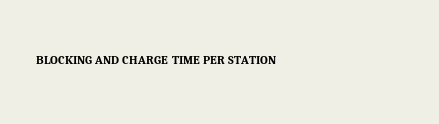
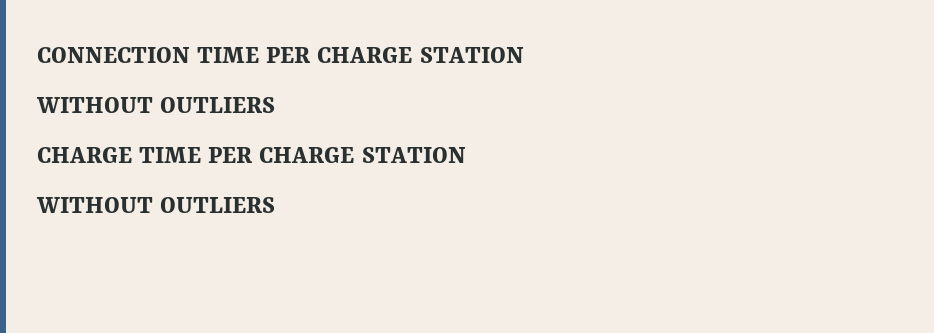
[36,56,120,64] BLOCKING AND -> [37,47,524,63] [36,97,276,113] CONNECTION TIME PER CHARGE STATION // WITHOUT OUTLIERS //
[228,56,277,64] STATION -> [259,147,466,163] [36,197,276,213] CHARGE STATION // WITHOUT OUTLIERS

